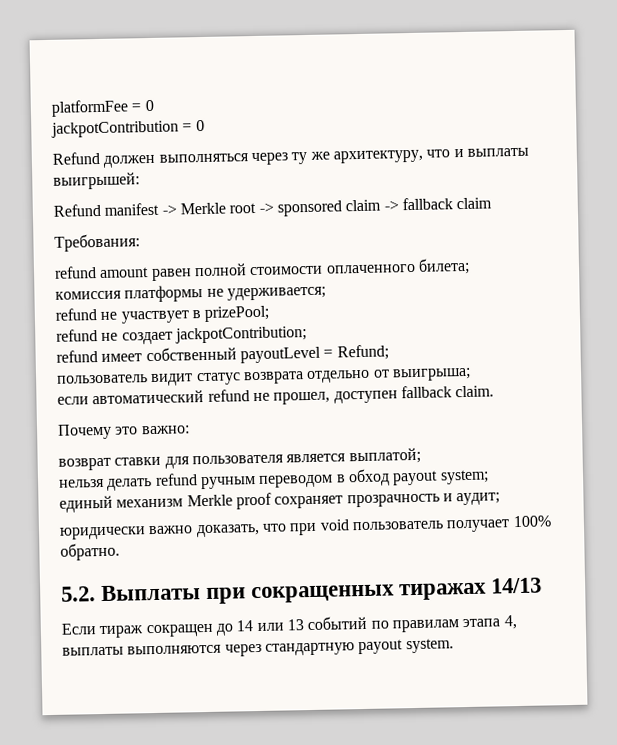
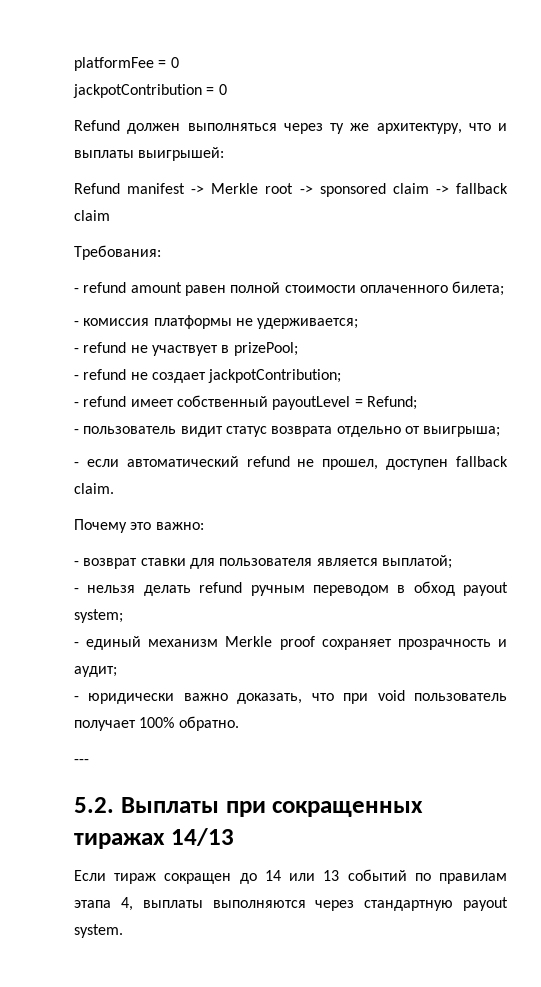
(140, 242) none -> [74,288,79,293] -
(470, 266) none -> [74,321,79,326] -
(326, 293) none -> [74,348,79,353] -
(270, 313) none -> [74,375,79,380] -
(307, 335) none -> [74,402,79,407] -
(389, 352) none -> [74,429,79,434] -
(471, 374) none -> [74,462,79,467] -
(190, 430) none -> [74,561,79,566] -
(421, 456) none -> [74,588,79,593] -
(489, 477) none -> [74,642,79,647] -
(501, 499) none -> [74,696,79,701] -
(120, 551) none -> [74,759,89,764] // ---

